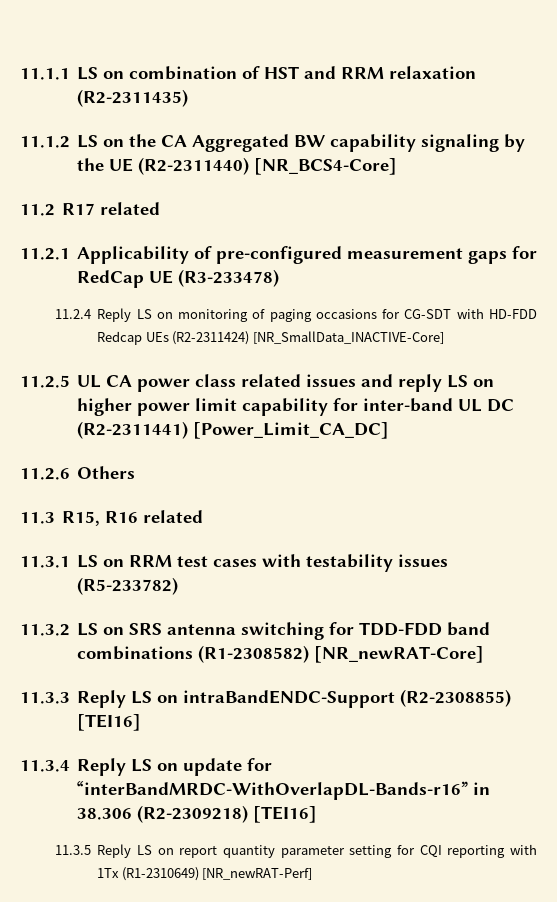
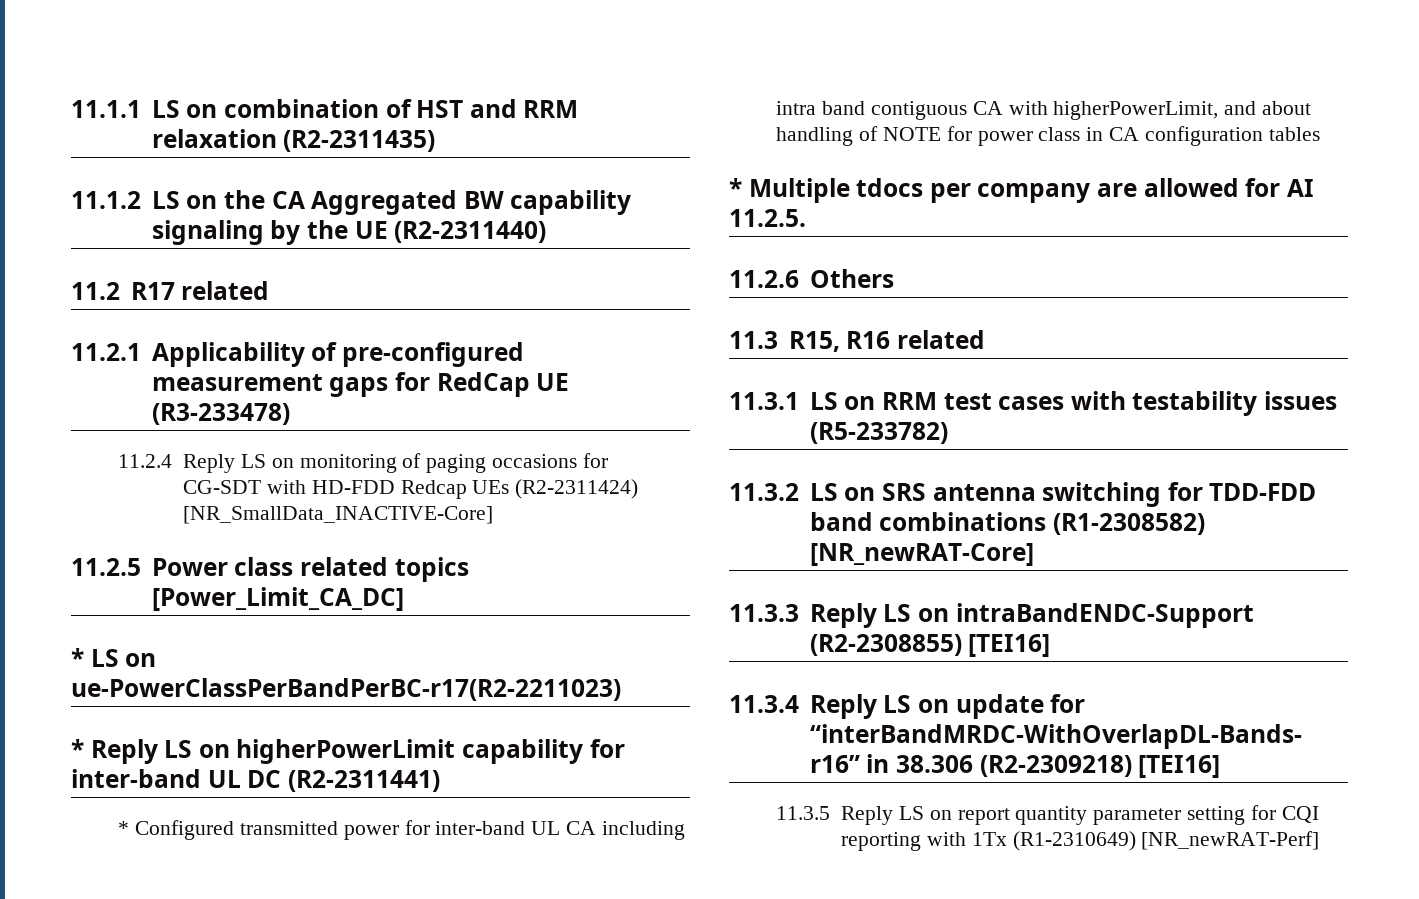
[253,158,397,175] [NR_BCS4-Core] -> (547, 232) none
[76,374,494,392] [76,398,237,416] UL CA power class related issues and reply LS on higher power limit -> [151,557,469,582] [151,587,404,612] [71,648,157,667] [71,678,621,701] [71,739,456,764] Power class related topics [Power_Limit_CA_DC] // * LS on ue-PowerClassPerBandPerBC-r17(R2-2211023) // * Reply LS on higherPowerLimit
[192,422,389,439] [Power_Limit_CA_DC] -> [118,820,685,840] [776,101,1312,120] [776,126,1320,146] [729,178,1314,203] [729,209,806,227] // * Configured transmitted power for inter-band UL CA including intra band contiguous CA with higherPowerLimit, and about handling of NOTE for power class in CA configuration tables // * Multiple tdocs per company are allowed for AI 11.2.5.

